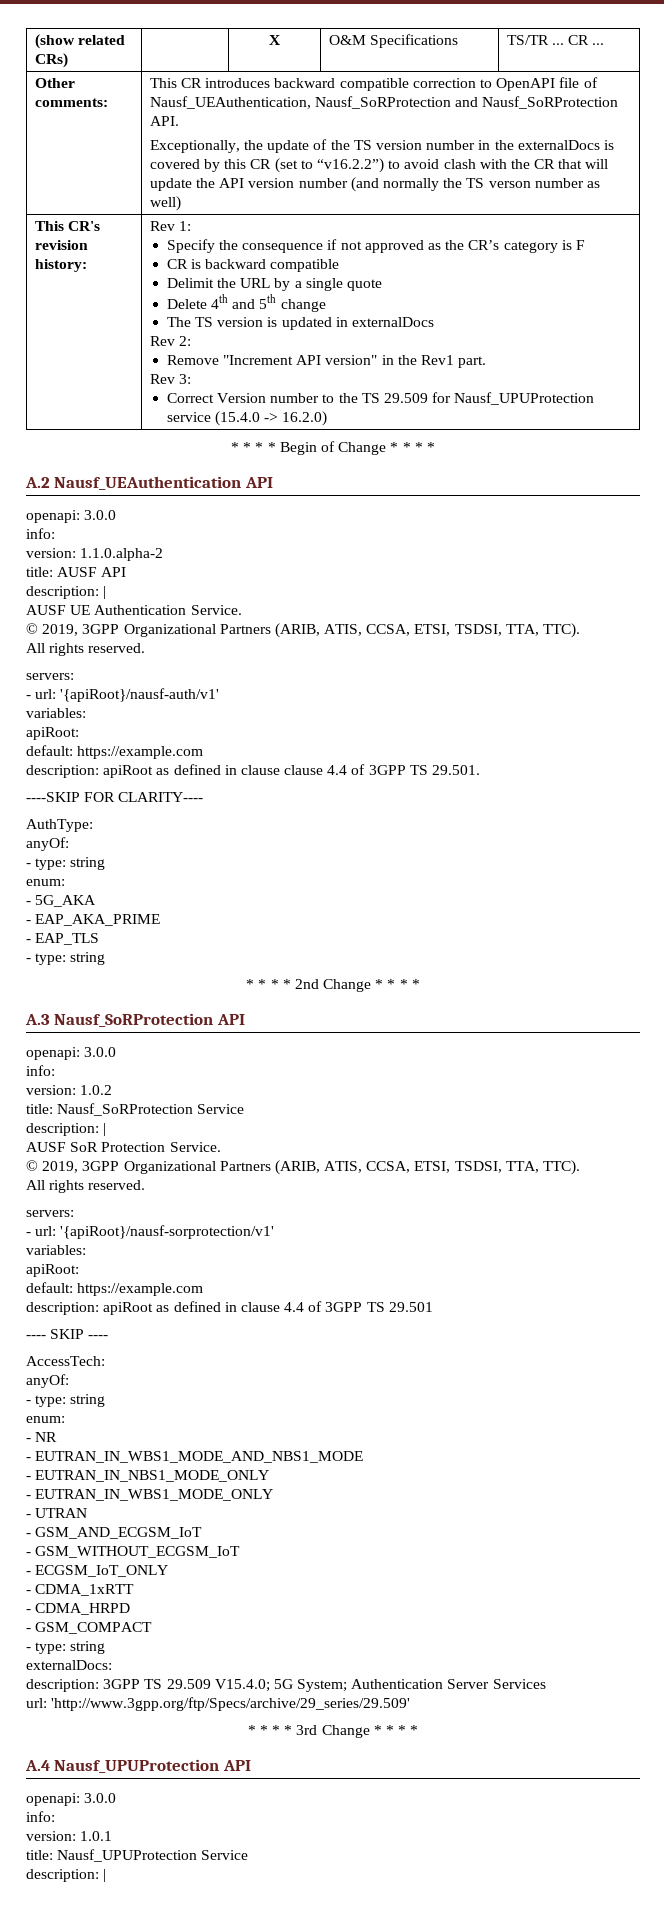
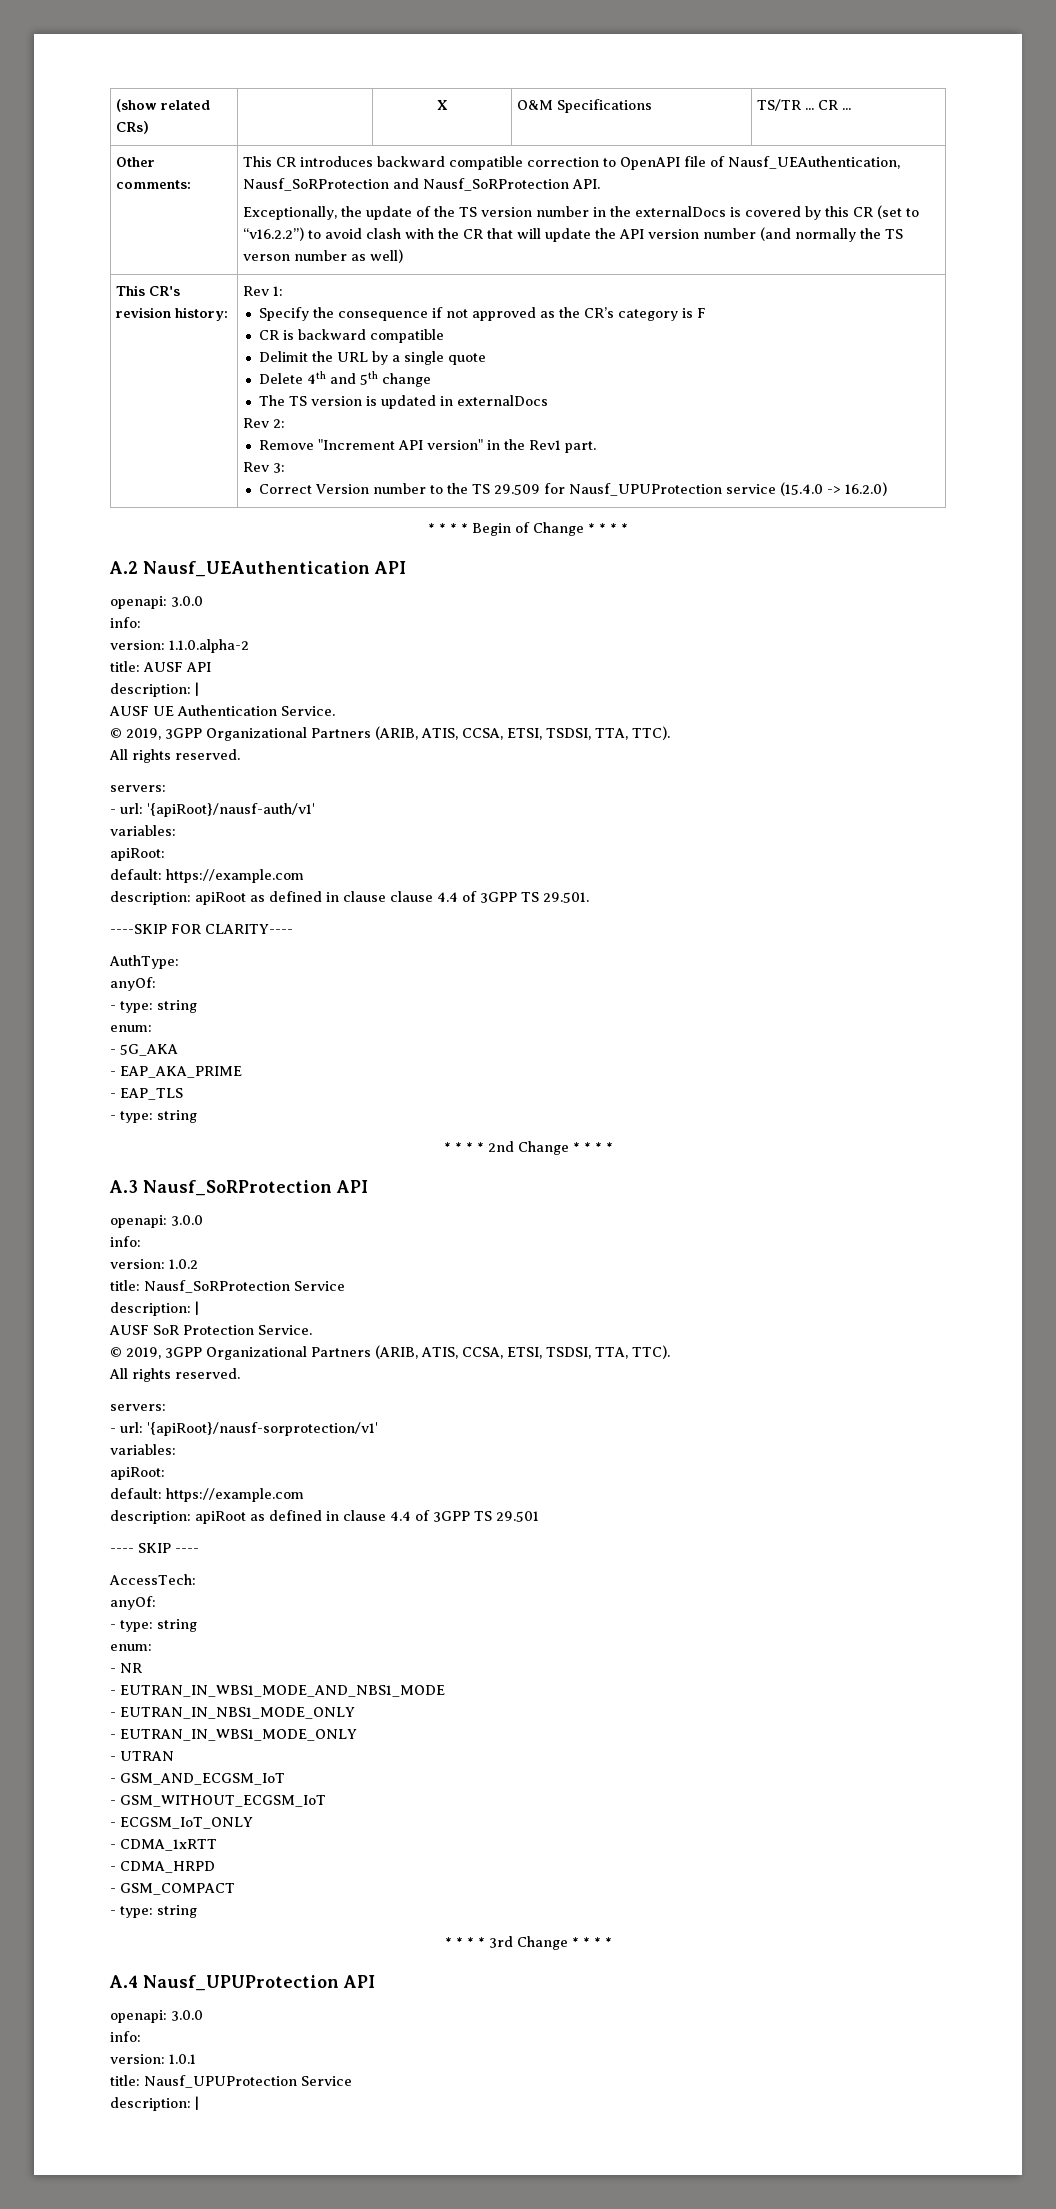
[26,1660,112,1670] [26,1679,546,1692] [26,1697,411,1711] // externalDocs: // description: 3GPP TS 29.509 V15.4.0; 5G System; Authentication Server Services // url: 'http://www.3gpp.org/ftp/Specs/archive/29_series/29.509' -> (197, 1911) none

